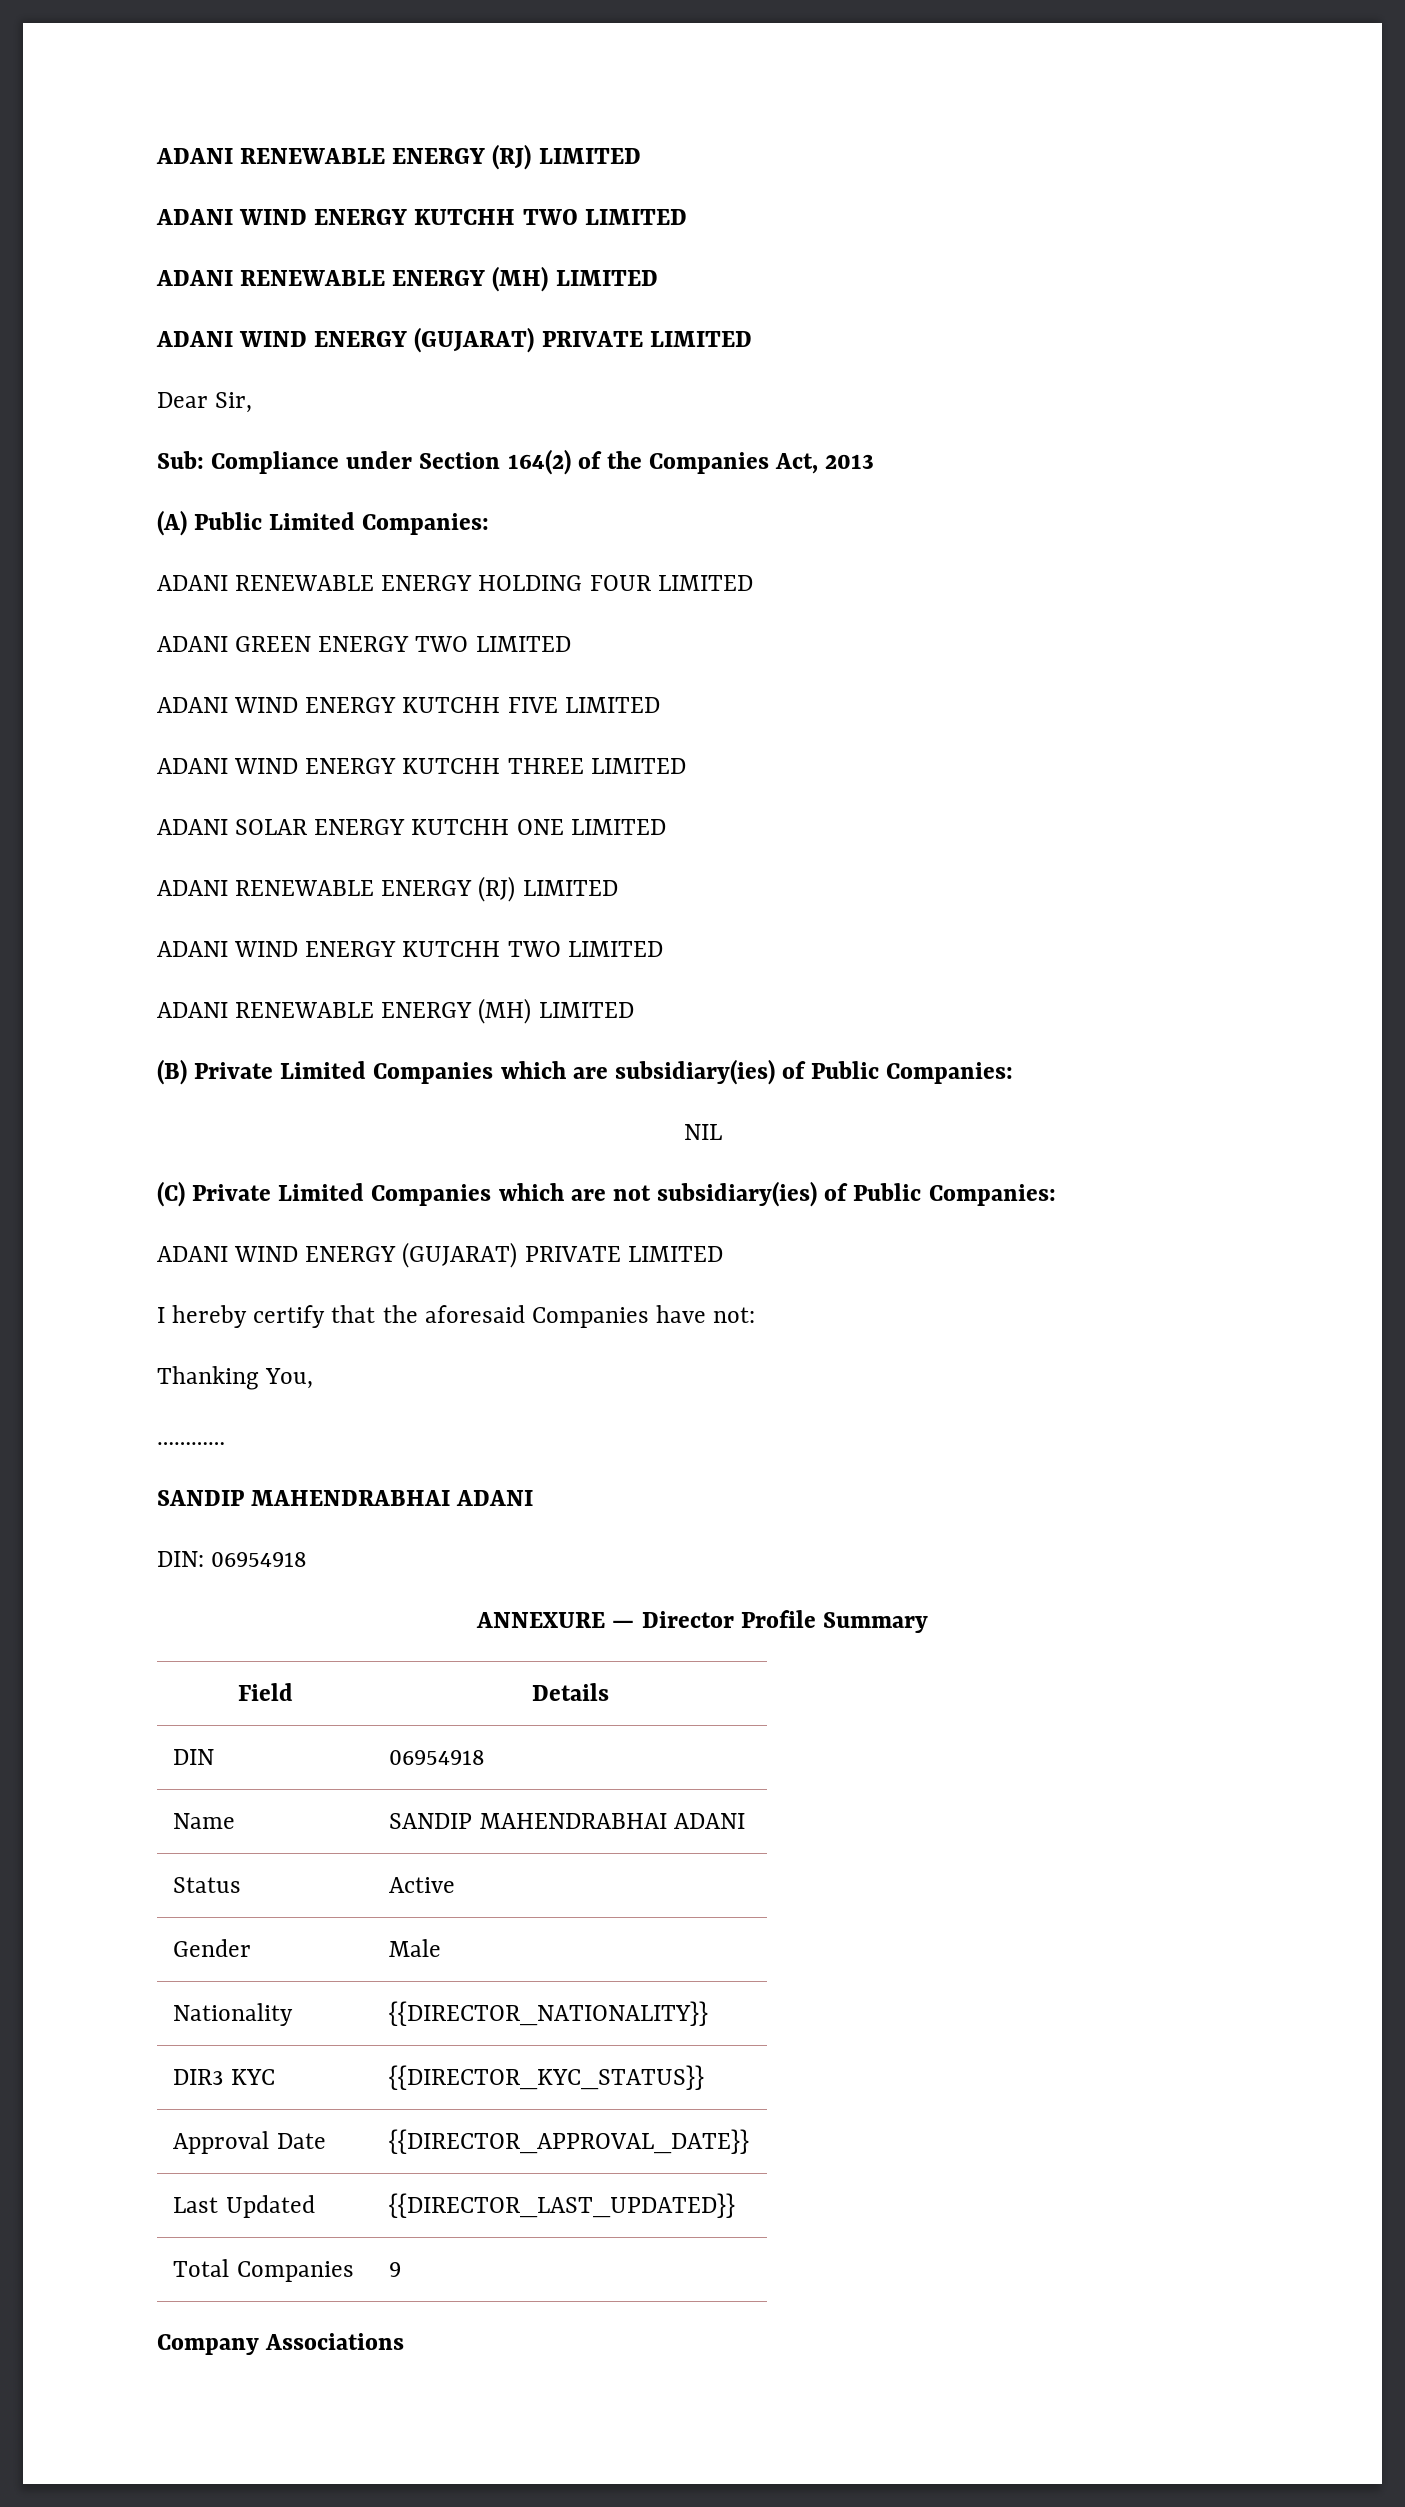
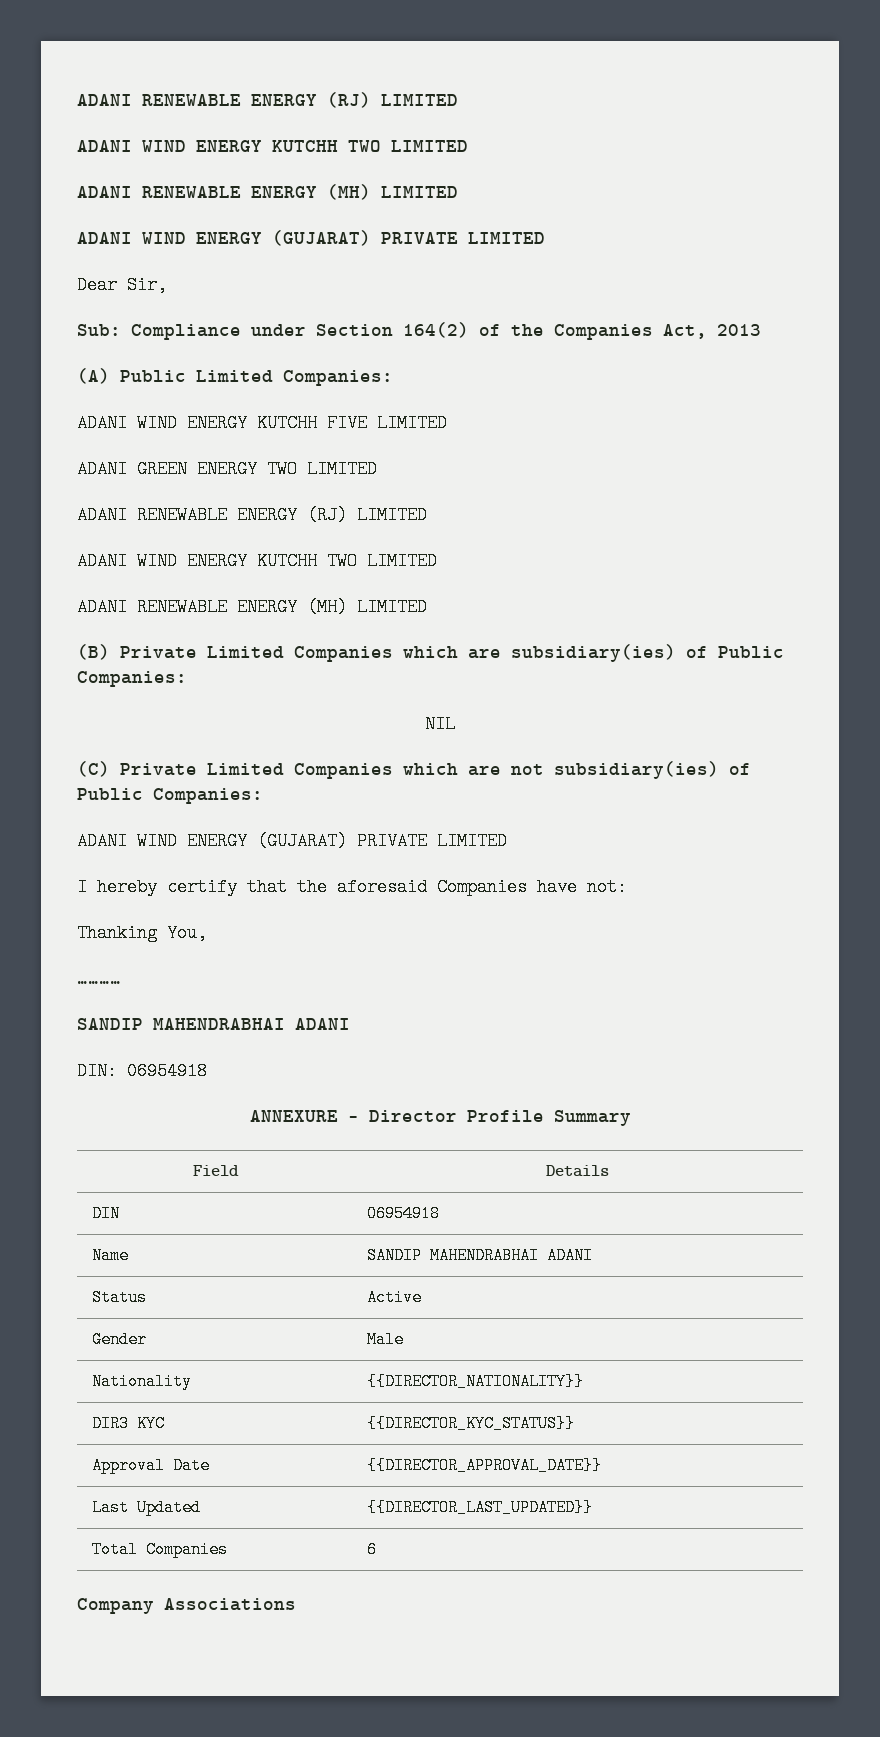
[157,575,753,591] [157,636,571,652] // ADANI RENEWABLE ENERGY HOLDING FOUR LIMITED // ADANI GREEN ENERGY TWO LIMITED -> (393, 378) none
[234,758,686,774] [157,819,564,835] WIND ENERGY KUTCHH THREE LIMITED // ADANI SOLAR ENERGY KUTCHH ONE -> [137,460,297,478] GREEN ENERGY TWO
[389,2262,402,2277] 9 -> [366,1541,377,1558] 6

